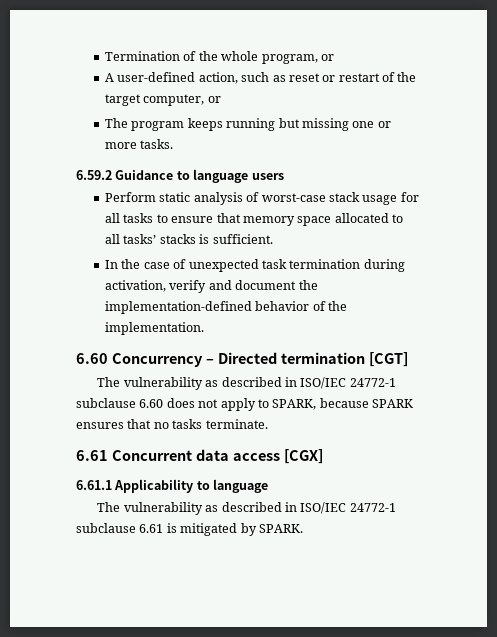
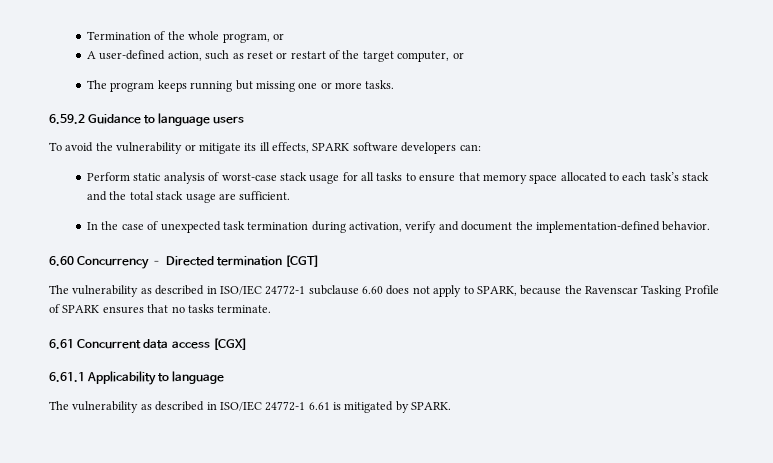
(284, 176) none -> [49,142,481,154] // To avoid the vulnerability or mitigate its ill effects, SPARK software developers can:
[105,234,210,244] all tasks’ stacks is -> [622,172,710,181] [87,191,236,203] each task’s stack and the total stack usage are
[255,301,348,311] [105,322,205,335] behavior of the implementation. -> [662,221,711,231] behavior.
(369, 403) none -> [564,285,719,297] [49,304,60,313] the Ravenscar Tasking Profile of
[76,523,136,533] subclause -> (306, 406) none

